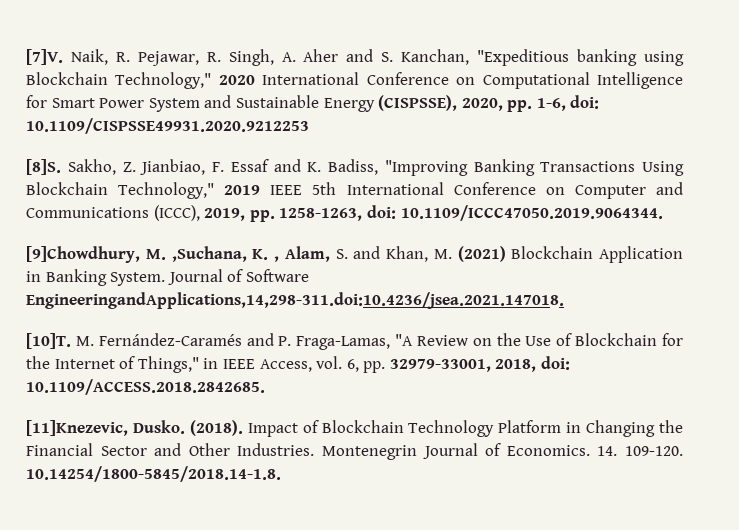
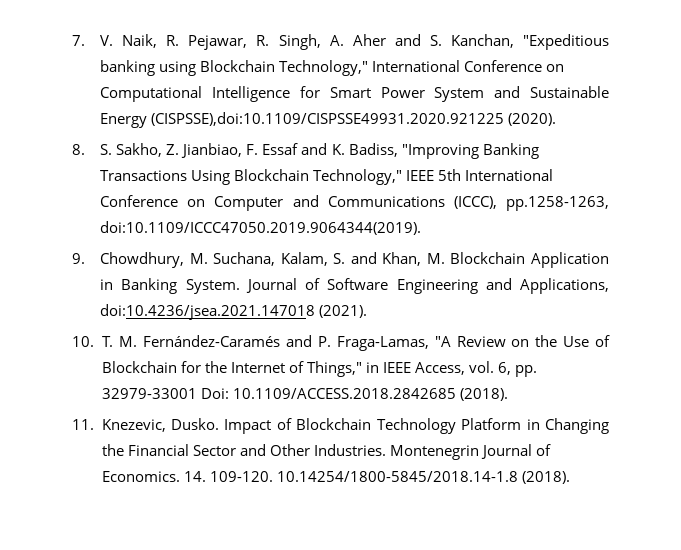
[26,49,63,65] [7]V. -> [72,35,114,46] 7. V.
[218,75,255,85] 2020 -> (369, 68) none
[378,95,600,112] [26,118,309,134] [26,159,61,175] (CISPSSE), 2020, pp. 1-6, doi: 10.1109/CISPSSE49931.2020.9212253 // [8]S. -> [151,112,557,126] [72,144,113,155] (CISPSSE),doi:10.1109/CISPSSE49931.2020.921225 (2020). // 8. S.
[224,185,261,195] 2019 -> (403, 177) none
[204,205,663,222] [26,246,330,263] 2019, pp. 1258-1263, doi: 10.1109/ICCC47050.2019.9064344. // [9]Chowdhury, M. ,Suchana, K. , Alam, -> [506,196,609,211] [100,221,422,235] [72,252,328,268] pp.1258-1263, doi:10.1109/ICCC47050.2019.9064344(2019). // 9. Chowdhury, M. Suchana, Kalam,
[457,246,506,262] (2021) -> (445, 258) none
[26,292,564,309] [26,333,71,349] EngineeringandApplications,14,298-311.doi:10.4236/jsea.2021.147018. // [10]T. -> [396,278,609,294] [100,304,368,320] [72,336,114,347] Engineering and Applications, doi:10.4236/jsea.2021.147018 (2021). // 10. T.
[389,356,571,372] [26,379,265,395] [26,420,243,436] 32979-33001, 2018, doi: 10.1109/ACCESS.2018.2842685. // [11]Knezevic, Dusko. (2018). -> [101,388,508,401] [72,418,219,432] 32979-33001 Doi: 10.1109/ACCESS.2018.2842685 (2018). // 11. Knezevic, Dusko.
[26,466,281,482] 10.14254/1800-5845/2018.14-1.8. -> [276,471,570,484] 10.14254/1800-5845/2018.14-1.8 (2018).

